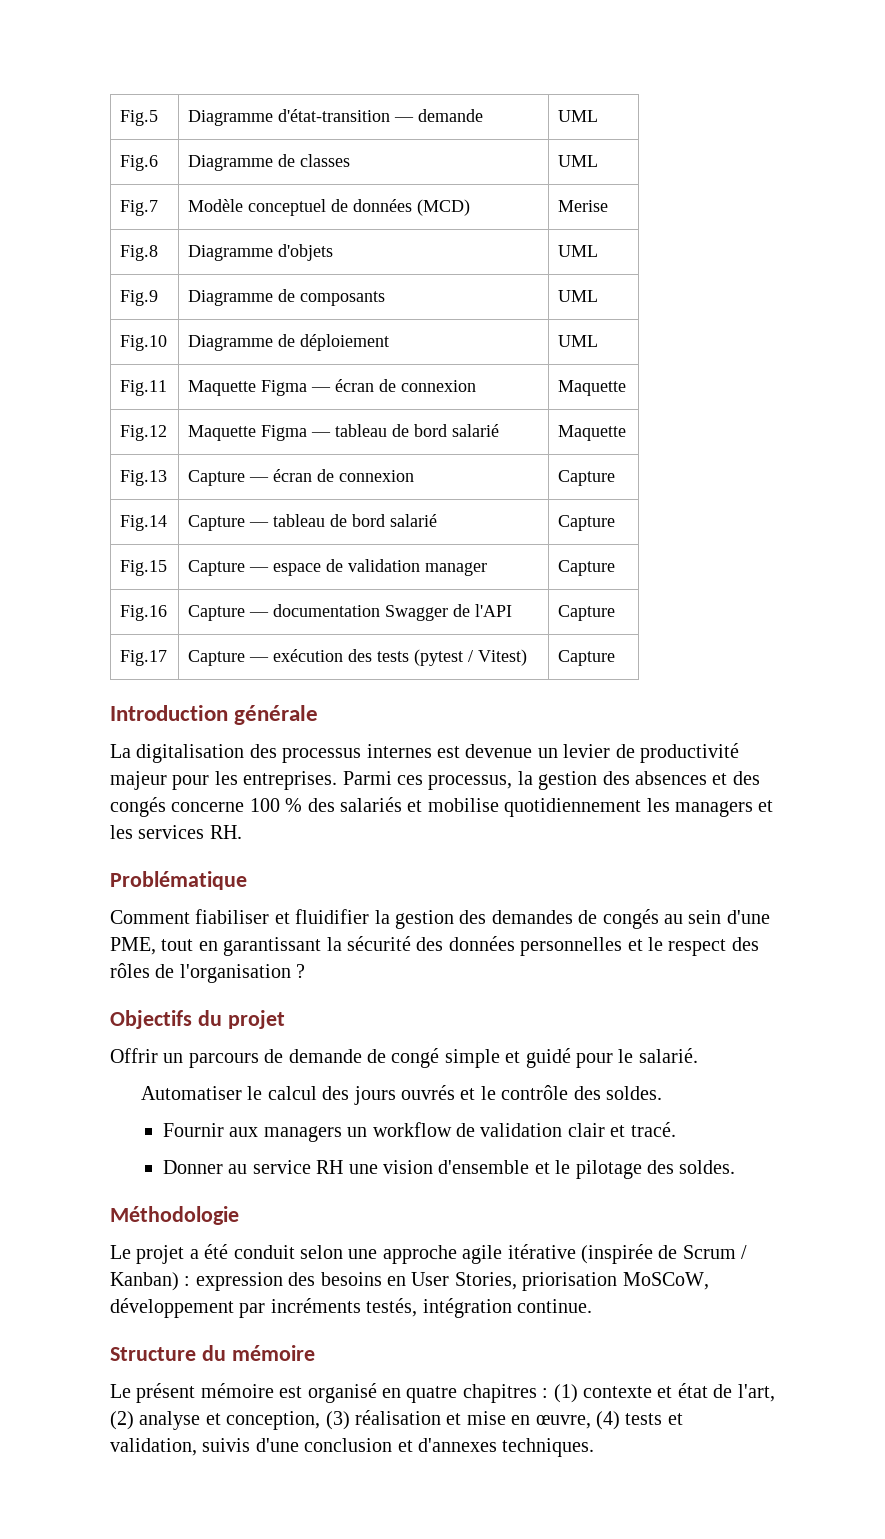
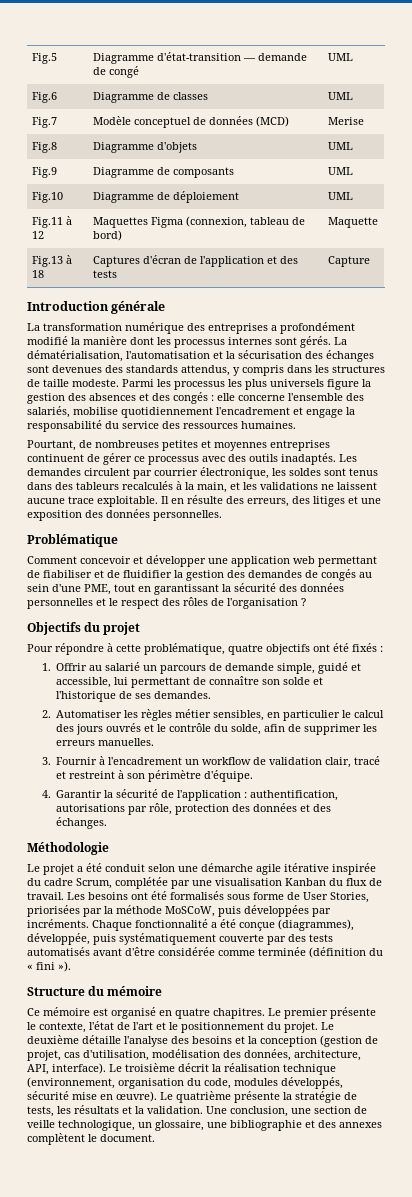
(484, 115) none -> [92,66,139,78] de congé
[188,379,477,396] [558,380,627,396] [120,425,168,441] [188,424,500,441] [558,425,627,441] [120,470,168,486] [188,469,415,486] [558,470,616,486] [120,515,168,531] [188,514,438,531] [558,515,616,531] [120,560,168,576] [188,559,488,576] [558,560,616,576] [120,605,168,621] [188,604,513,621] [558,605,616,621] [120,650,168,666] [188,649,528,666] | Maquette Figma — écran de connexion | Maquette // Fig.12 | Maquette Figma — tableau de bord salarié | Maquette // Fig.13 | Capture — écran de connexion | Capture // Fig.14 | Capture — tableau de bord salarié | Capture // Fig.15 | Capture — espace de validation manager | Capture // Fig.16 | Capture — documentation Swagger de l'API | Capture // Fig.17 | Capture — exécution des tests (pytest / Vitest) -> [65,216,72,225] [31,231,44,239] [92,216,305,228] [92,230,122,241] [327,217,378,228] [31,255,72,267] [31,270,44,278] [92,255,298,267] [92,270,117,278] à 12 | Maquettes Figma (connexion, tableau de bord) | Maquette // Fig.13 à 18 | Captures d'écran de l'application et des tests
[136,743,739,763] [110,771,513,790] digitalisation des processus internes est devenue un levier de productivité majeur pour les entreprises. Parmi ces processus, -> [43,322,355,334] [27,336,347,348] [27,350,374,362] [27,365,385,376] [27,379,359,390] transformation numérique des entreprises a profondément modifié la manière dont les processus internes sont gérés. La dématérialisation, l'automatisation et la sécurisation des échanges sont devenues des standards attendus, y compris dans les structures de taille modeste. Parmi les processus les plus universels figure
[171,797,774,817] [110,825,242,839] [110,871,247,890] [110,910,190,924] concerne 100 % des salariés et mobilise quotidiennement les managers et les services RH. // Problématique // Comment -> [211,393,364,401] [27,406,355,418] [27,420,296,432] [27,440,330,451] [27,453,357,465] [27,467,378,479] [27,481,377,493] [27,495,381,507] [27,509,222,521] [27,534,118,547] [27,555,377,567] [27,570,40,578] : elle concerne l'ensemble des salariés, mobilise quotidiennement l'encadrement et engage la responsabilité du service des ressources humaines. // Pourtant, de nombreuses petites et moyennes entreprises continuent de gérer ce processus avec des outils inadaptés. Les demandes circulent par courrier électronique, les soldes sont tenus dans des tableurs recalculés à la main, et les validations ne laissent aucune trace exploitable. Il en résulte des erreurs, des litiges et une exposition des données personnelles. // Problématique // Comment concevoir et développer une application web permettant de
(290, 918) none -> [107,570,120,578] de
[110,1048,698,1068] [140,1086,242,1100] Offrir un parcours de demande de congé simple et guidé pour le salarié. // Automatiser -> [27,643,383,655] [41,662,362,674] [56,676,324,688] [56,691,212,702] [41,709,341,721] Pour répondre à cette problématique, quatre objectifs ont été fixés : // 1. Offrir au salarié un parcours de demande simple, guidé et accessible, lui permettant de connaître son solde et l'historique de ses demandes. // 2. Automatiser les règles métier sensibles, en particulier
[573,1086,662,1100] [162,1122,676,1142] [162,1160,736,1179] des soldes. // Fournir aux managers un workflow de validation clair et tracé. // Donner au service RH une vision d'ensemble et le pilotage des soldes. -> [214,724,378,735] [56,738,155,746] [41,756,381,768] [56,770,254,782] [41,789,339,801] [56,803,332,815] [56,817,108,829] du solde, afin de supprimer les erreurs manuelles. // 3. Fournir à l'encadrement un workflow de validation clair, tracé et restreint à son périmètre d'équipe. // 4. Garantir la sécurité de l'application : authentification, autorisations par rôle, protection des données et des échanges.
[382,1245,457,1264] approche -> [201,863,253,872] démarche
[581,1244,748,1264] [110,1272,709,1291] [110,1298,592,1318] (inspirée de Scrum / Kanban) : expression des besoins en User Stories, priorisation MoSCoW, développement par incréments testés, intégration continue. -> [332,863,376,875] [27,877,382,889] [27,891,369,903] [27,905,331,917] [27,919,354,931] [27,933,333,945] [27,947,383,958] [27,961,71,972] inspirée du cadre Scrum, complétée par une visualisation Kanban du flux de travail. Les besoins ont été formalisés sous forme de User Stories, priorisées par la méthode MoSCoW, puis développées par incréments. Chaque fonctionnalité a été conçue (diagrammes), développée, puis systématiquement couverte par des tests automatisés avant d'être considérée comme terminée (définition du « fini »).
[110,1383,196,1403] Le présent -> [27,1008,40,1016] Ce
[462,1383,775,1403] [110,1410,683,1430] [110,1438,595,1457] chapitres : (1) contexte et état de l'art, (2) analyse et conception, (3) réalisation et mise en œuvre, (4) tests et validation, suivis d'une conclusion et d'annexes techniques. -> [213,1007,376,1019] [27,1021,334,1033] [27,1035,378,1047] [27,1049,361,1061] [27,1063,336,1075] [27,1077,343,1089] [27,1091,357,1103] [27,1105,367,1117] [27,1120,382,1131] [27,1133,155,1145] chapitres. Le premier présente le contexte, l'état de l'art et le positionnement du projet. Le deuxième détaille l'analyse des besoins et la conception (gestion de projet, cas d'utilisation, modélisation des données, architecture, API, interface). Le troisième décrit la réalisation technique (environnement, organisation du code, modules développés, sécurité mise en œuvre). Le quatrième présente la stratégie de tests, les résultats et la validation. Une conclusion, une section de veille technologique, un glossaire, une bibliographie et des annexes complètent le document.

